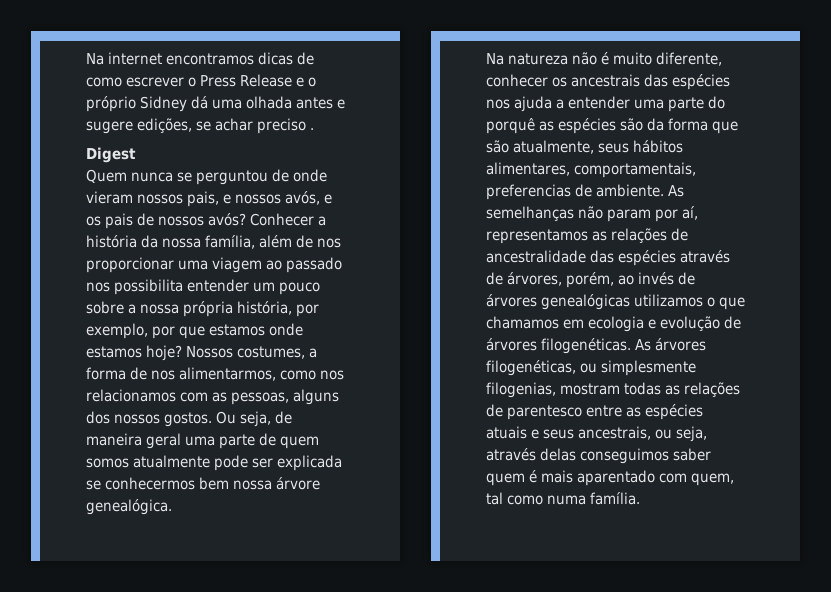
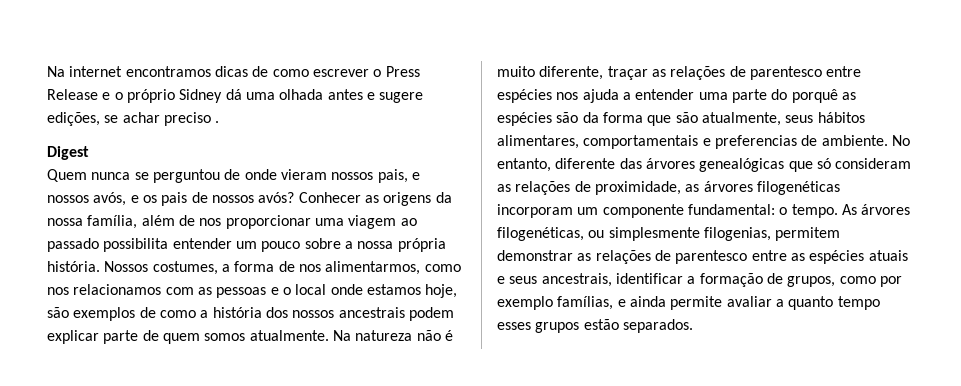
[318,216,326,226] [86,235,137,248] a história -> [364,192,432,206] as origens
[86,282,110,292] nos -> (99, 245) none
[237,301,319,317] [86,323,303,339] [86,345,182,361] história, por exemplo, por que estamos onde estamos hoje? -> [47,261,100,272] história.
[231,389,339,405] [86,411,292,427] [86,433,319,449] [86,455,342,471] [86,477,320,490] [86,499,172,515] pessoas, alguns dos nossos gostos. Ou seja, de maneira geral uma parte de quem somos atualmente pode ser explicada se conhecermos bem nossa árvore genealógica. // -> [216,284,458,298] [47,307,454,321] [47,330,329,344] pessoas e o local onde estamos hoje, são exemplos de como a história dos nossos ancestrais podem explicar parte de quem somos atualmente.
[486,74,668,87] conhecer os ancestrais das -> [607,66,862,80] traçar as relações de parentesco entre
[574,162,696,178] comportamentais, -> [583,135,711,149] comportamentais e
[668,185,684,197] [486,206,698,222] [486,228,688,244] [486,250,730,266] [486,272,695,288] [486,294,745,310] [486,316,741,332] [486,338,631,354] As semelhanças não param por aí, representamos as relações de ancestralidade das espécies através de árvores, porém, ao invés de árvores genealógicas utilizamos o que chamamos em ecologia e evolução de árvores filogenéticas. -> [891,135,910,146] [497,158,912,172] [497,181,840,195] [497,204,838,218] No entanto, diferente das árvores genealógicas que só consideram as relações de proximidade, as árvores filogenéticas incorporam um componente fundamental: o tempo.
[560,382,661,395] mostram todas -> [775,227,841,241] [497,250,573,261] permitem demonstrar
[655,426,707,442] [486,448,711,464] [486,470,734,486] [486,492,640,505] ou seja, através delas conseguimos saber quem é mais aparentado com quem, tal como numa família. -> [615,273,902,287] [497,296,880,310] [497,319,693,333] identificar a formação de grupos, como por exemplo famílias, e ainda permite avaliar a quanto tempo esses grupos estão separados.

